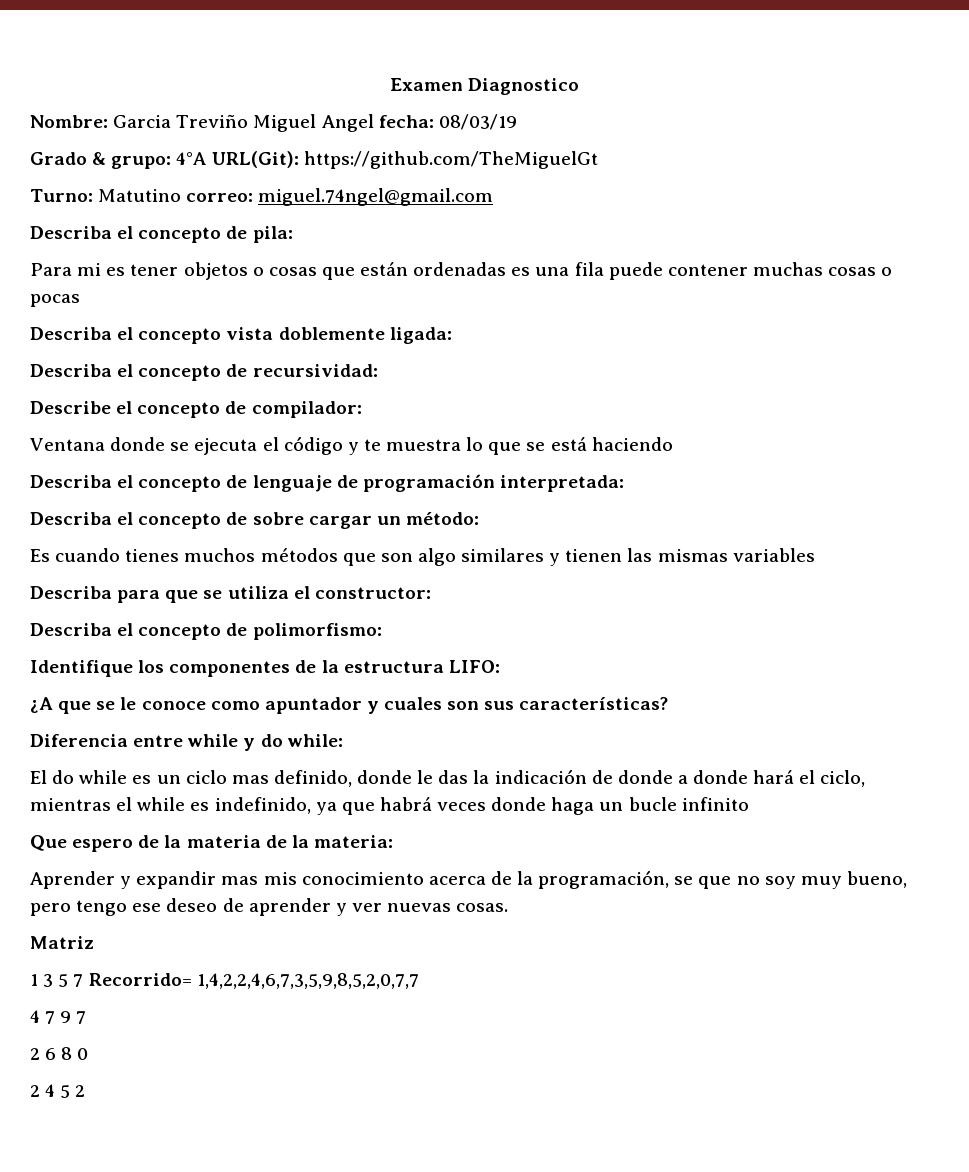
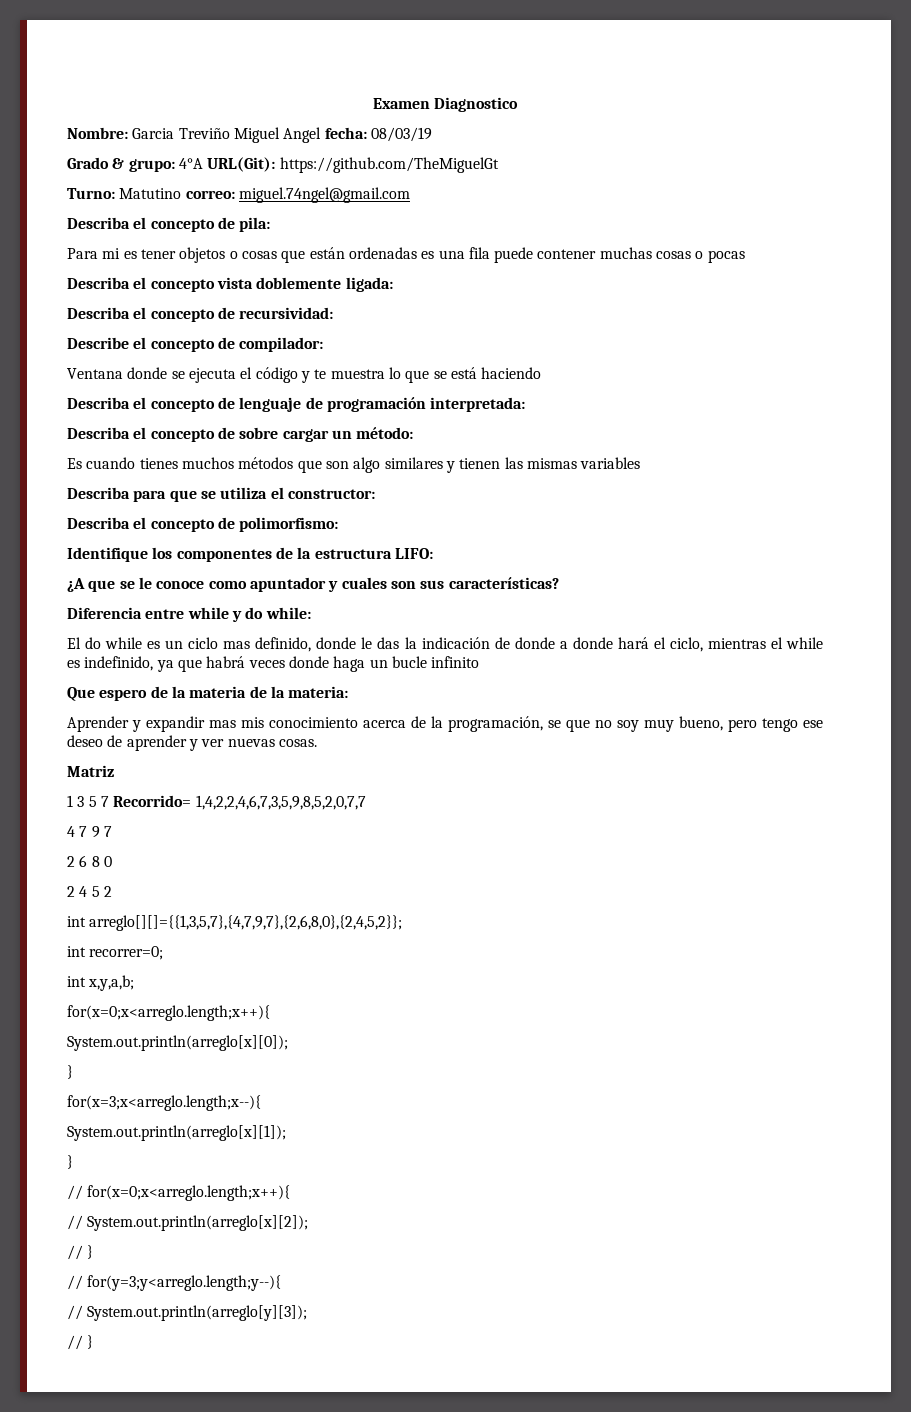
(86, 1091) none -> [67,915,403,931] [67,946,164,960] [67,975,135,991] [67,1005,270,1021] [67,1035,288,1051] [67,1065,73,1079] [67,1095,261,1111] [67,1125,286,1141] [67,1155,73,1169] [67,1185,291,1201] [67,1215,309,1231] [67,1245,94,1260] [67,1275,282,1291] [67,1305,308,1321] [67,1335,94,1350] // int arreglo[][]={{1,3,5,7},{4,7,9,7},{2,6,8,0},{2,4,5,2}}; // int recorrer=0; // int x,y,a,b; // for(x=0;x<arreglo.length;x++){ // System.out.println(arreglo[x][0]); // } // for(x=3;x<arreglo.length;x--){ // System.out.println(arreglo[x][1]); // } // // for(x=0;x<arreglo.length;x++){ // // System.out.println(arreglo[x][2]); // // } // // for(y=3;y<arreglo.length;y--){ // // System.out.println(arreglo[y][3]); // // }

